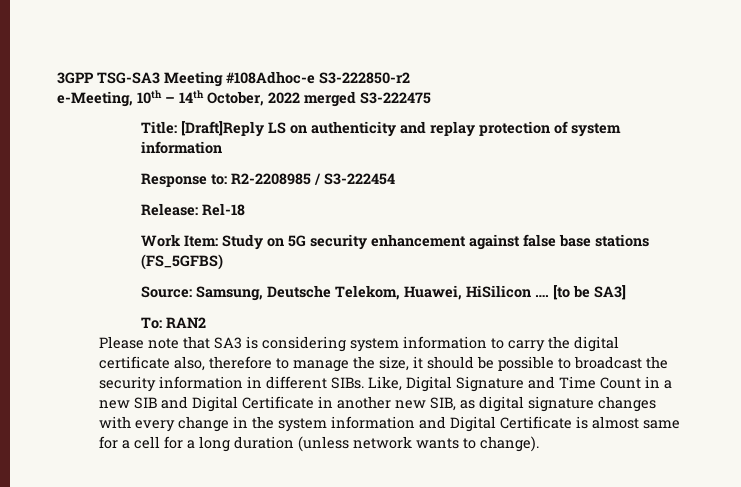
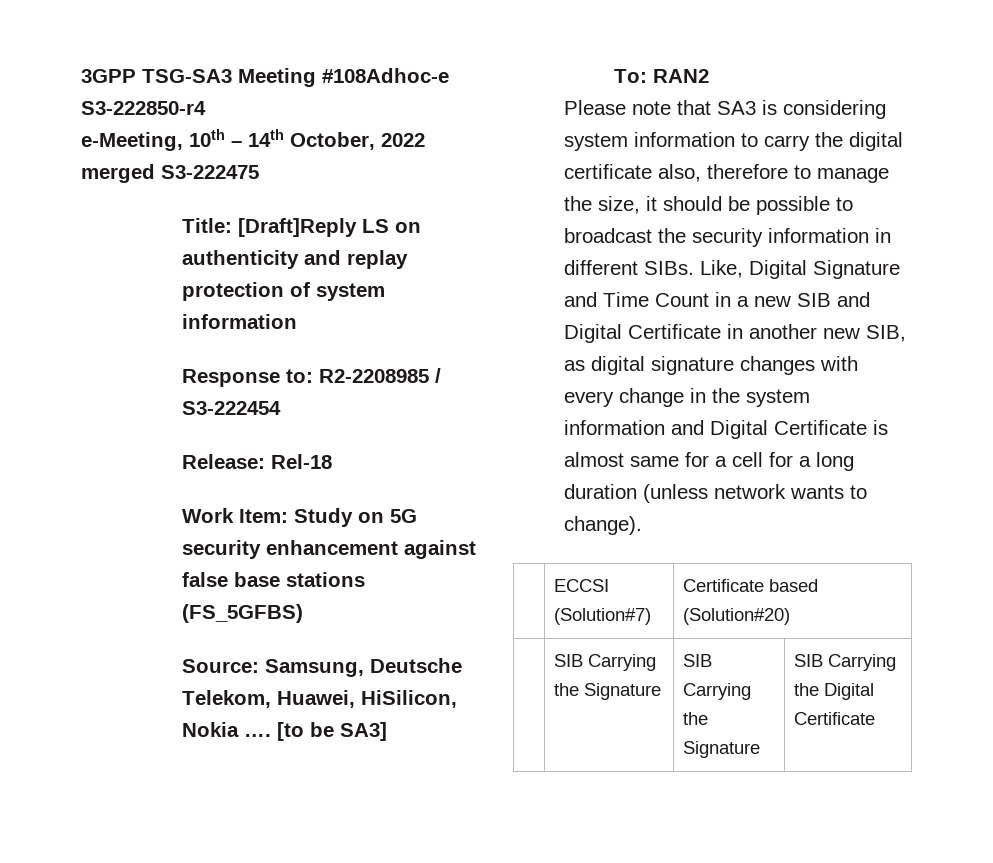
[319,72,410,84] S3-222850-r2 -> [81,101,206,115] S3-222850-r4
[465,285,531,298] HiSilicon -> [361,690,458,708] [182,722,240,737] HiSilicon, Nokia
(539, 444) none -> [554,579,610,592] [554,608,652,625] [683,579,819,592] [683,608,791,625] [554,654,657,671] [554,683,662,700] [683,654,713,667] [683,683,752,700] [683,712,709,725] [683,741,761,758] [794,654,897,671] [794,683,875,700] [794,712,876,725] // | ECCSI (Solution#7) | Certificate based (Solution#20) // | SIB Carrying the Signature | SIB Carrying the Signature | SIB Carrying the Digital Certificate

